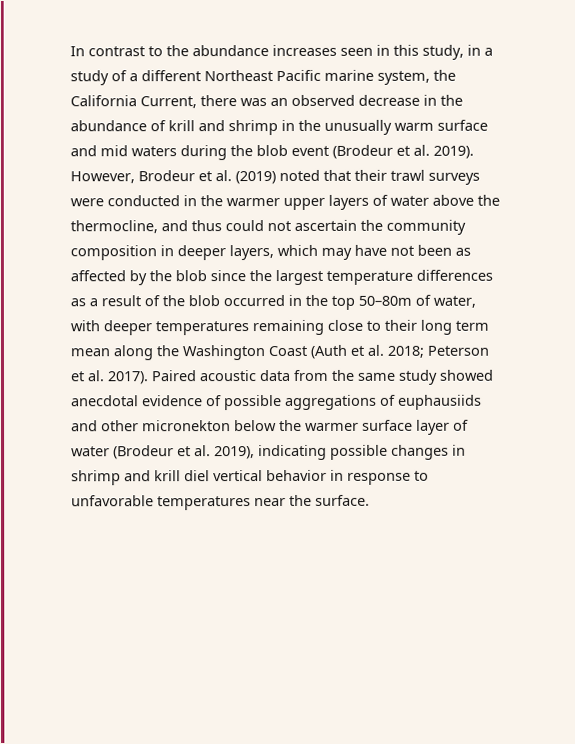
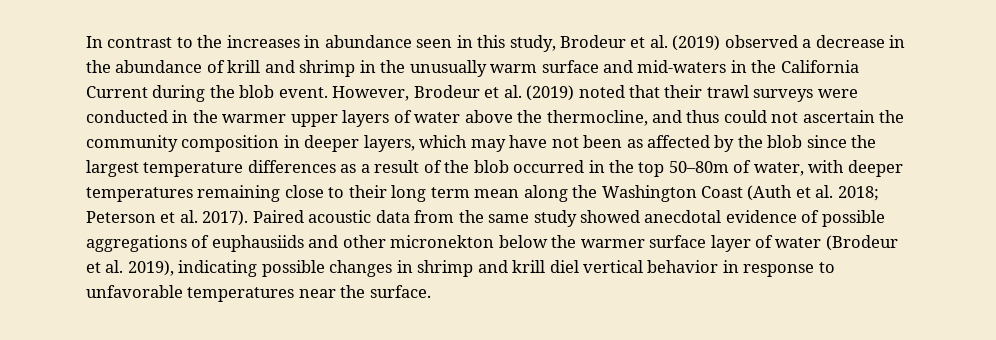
[192,44,337,57] abundance increases -> [226,35,412,48] increases in abundance
[467,44,493,56] [70,69,456,86] [70,94,355,109] in a study of a different Northeast Pacific marine system, the California Current, there was an observed -> [560,35,812,51] Brodeur et al. (2019) observed a
[100,144,474,161] mid waters during the blob event (Brodeur et al. 2019). -> [637,60,859,73] [86,85,328,102] mid-waters in the California Current during the blob event.

